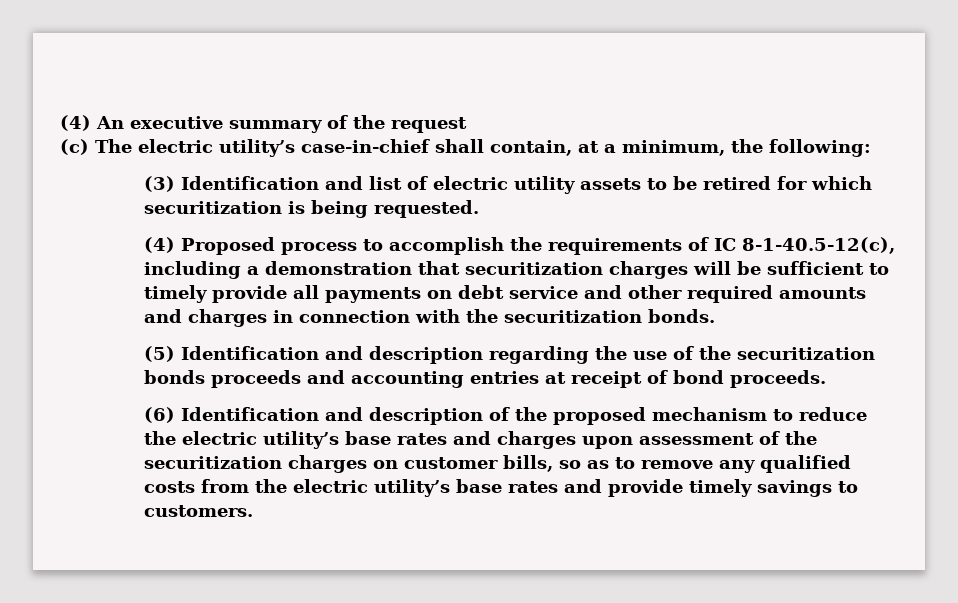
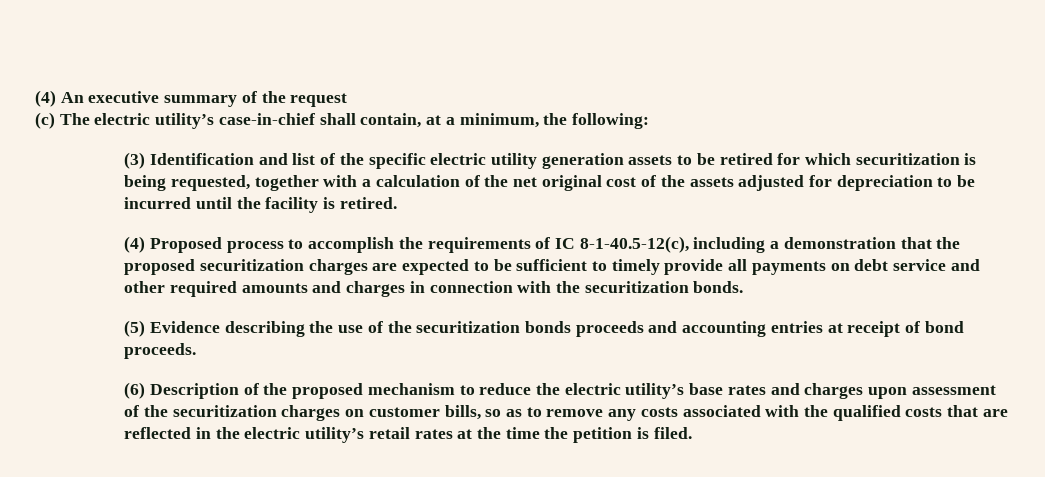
(429, 183) none -> [339,153,426,169] the specific
(576, 185) none -> [541,153,624,169] generation
[374,200,480,218] requested. -> [170,175,976,191] [124,197,397,213] requested, together with a calculation of the net original cost of the assets adjusted for depreciation to be incurred until the facility is retired.
[465,261,732,279] securitization charges will -> [936,237,961,249] [124,259,489,275] the proposed securitization charges are expected to
[181,346,590,364] Identification and description regarding -> [149,321,305,337] Evidence describing
[181,407,484,425] Identification and description -> [149,383,239,399] Description
[760,455,852,473] [144,479,859,497] [144,505,254,517] qualified costs from the electric utility’s base rates and provide timely savings to customers. -> [640,405,1008,421] [124,427,692,443] costs associated with the qualified costs that are reflected in the electric utility’s retail rates at the time the petition is filed.

